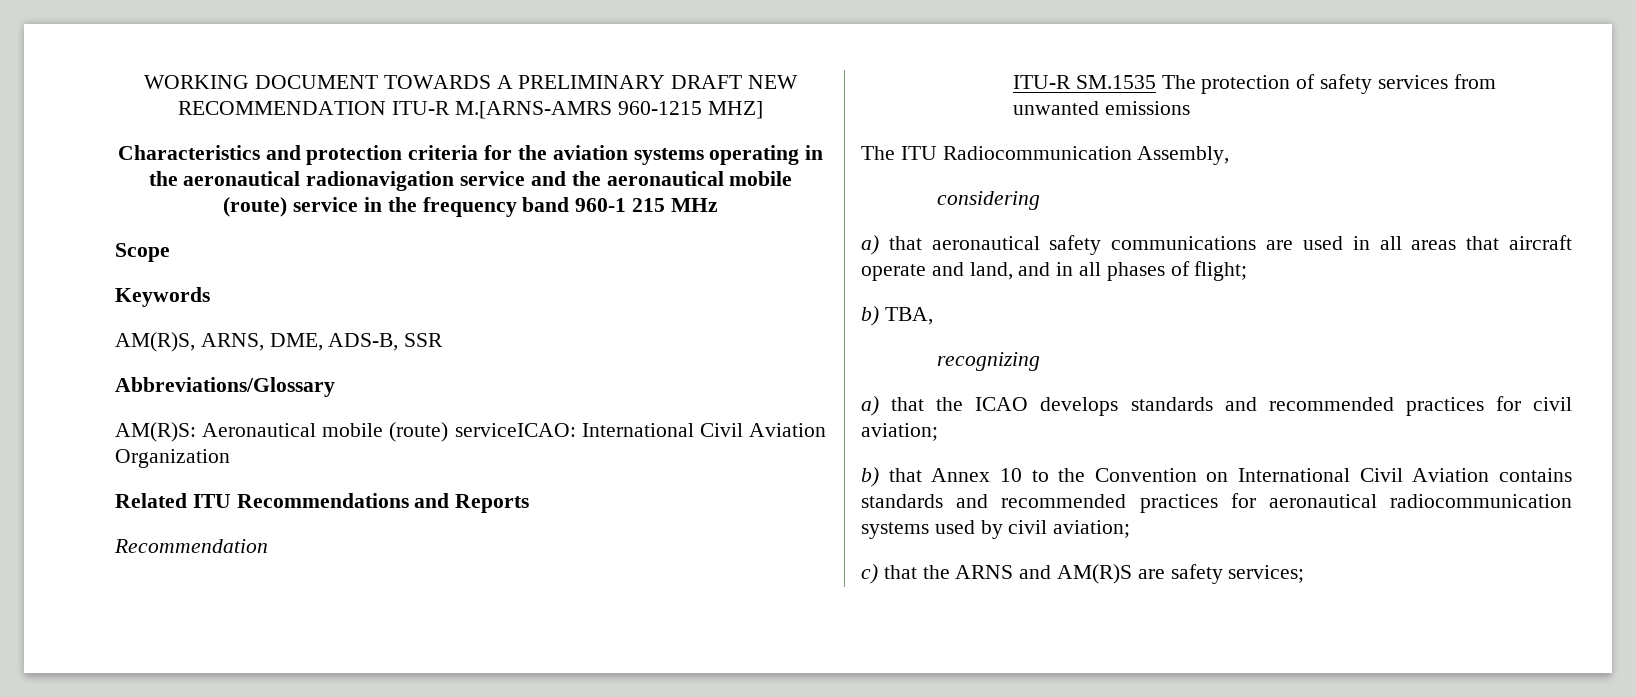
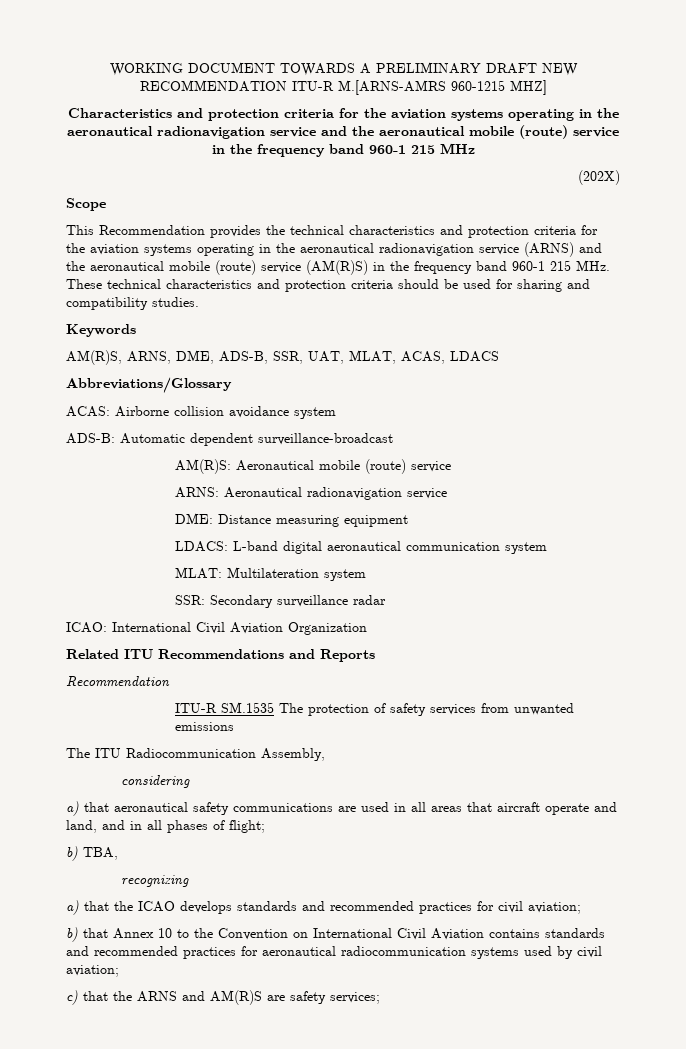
(718, 205) none -> [578,170,620,185] // (202X)
(170, 252) none -> [66,225,598,238] [66,242,602,257] [66,260,610,275] [66,279,590,292] [66,297,199,310] // This Recommendation provides the technical characteristics and protection criteria for the aviation systems operating in the aeronautical radionavigation service (ARNS) and the aeronautical mobile (route) service (AM(R)S) in the frequency band 960-1 215 MHz. These technical characteristics and protection criteria should be used for sharing and compatibility studies.
[404,333,444,347] [115,377,335,397] [115,422,576,442] SSR // Abbreviations/Glossary // AM(R)S: Aeronautical mobile (route) serviceICAO: -> [273,350,499,364] [66,377,232,393] [66,406,336,419] [66,433,393,446] [175,459,452,474] [175,487,448,500] [175,513,409,527] [175,541,548,554] [175,567,367,581] [175,595,387,608] [66,622,107,633] SSR, UAT, MLAT, ACAS, LDACS // Abbreviations/Glossary // ACAS: Airborne collision avoidance system // ADS-B: Automatic dependent surveillance-broadcast // AM(R)S: Aeronautical mobile (route) service // ARNS: Aeronautical radionavigation service // DME: Distance measuring equipment // LDACS: L-band digital aeronautical communication system // MLAT: Multilateration system // SSR: Secondary surveillance radar // ICAO:

